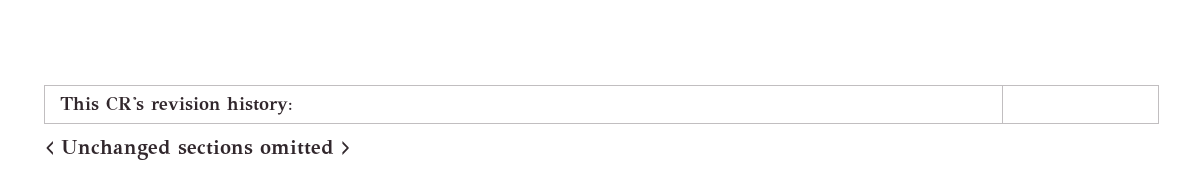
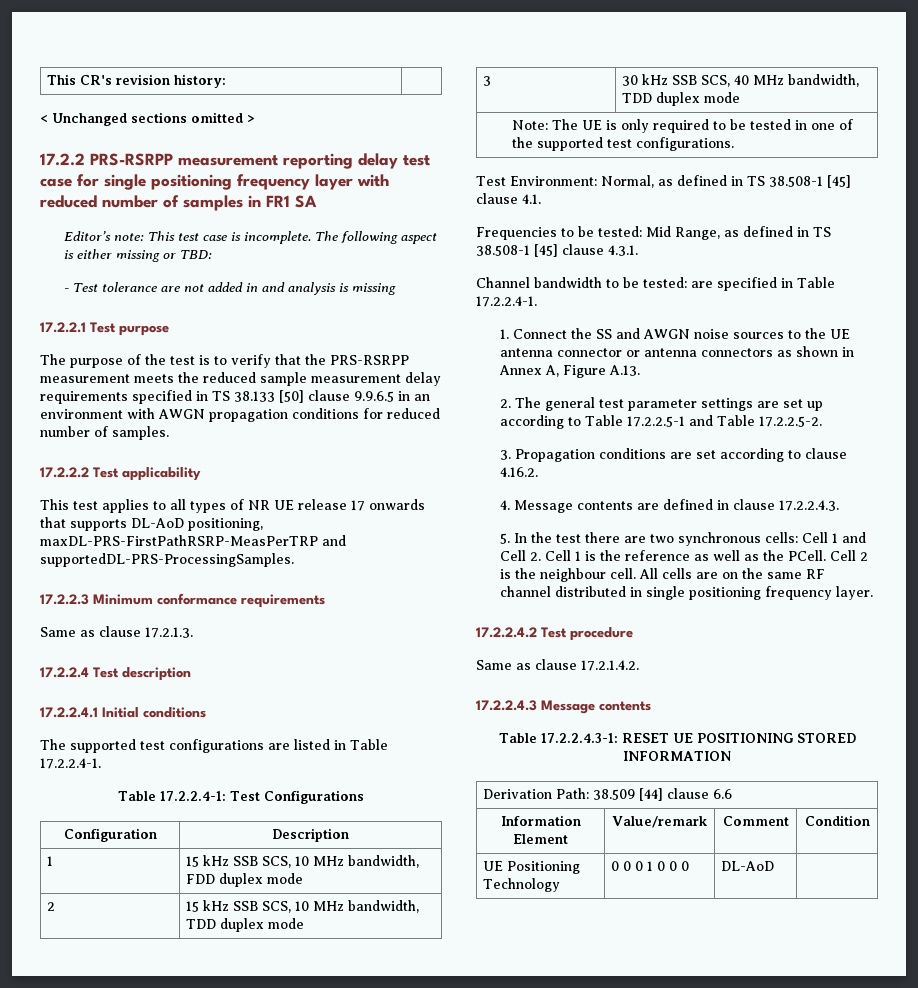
(351, 148) none -> [40,153,430,169] [40,174,389,190] [40,195,317,211] [64,231,438,244] [64,249,213,262] [64,282,397,295] [40,322,169,336] [40,354,409,368] [40,372,441,386] [40,390,430,404] [40,408,440,422] [40,426,169,440] [40,467,201,481] [40,499,425,513] [40,517,263,531] [40,535,346,546] [40,553,294,567] [40,593,325,608] [40,626,193,638] [40,667,191,681] [40,707,206,718] [40,739,388,753] [40,758,101,769] [118,790,364,804] [63,828,157,842] [272,828,349,842] [47,856,54,866] [186,855,420,868] [186,873,304,887] [47,902,56,911] [186,900,420,913] [186,918,305,932] [483,76,492,86] [622,74,860,87] [622,92,741,106] [512,119,854,133] [512,137,735,151] [476,175,851,188] [476,193,541,204] [476,226,831,240] [476,244,638,257] [476,277,835,291] [476,296,537,307] [500,328,851,339] [500,346,855,357] [499,365,641,378] [500,397,824,411] [500,415,823,429] [500,448,848,462] [500,467,539,477] [500,499,840,513] [500,532,867,546] [500,550,869,561] [500,568,826,582] [500,586,874,600] [476,627,633,641] [476,659,639,671] [476,700,651,714] [498,733,856,743] [623,751,731,761] [483,788,733,801] [500,815,581,826] [513,834,568,844] [612,816,708,828] [722,816,789,826] [804,815,870,826] [483,861,581,874] [483,878,561,892] [611,861,690,871] [721,861,775,871] // 17.2.2 PRS-RSRPP measurement reporting delay test case for single positioning frequency layer with reduced number of samples in FR1 SA // Editor’s note: This test case is incomplete. The following aspect is either missing or TBD: // - Test tolerance are not added in and analysis is missing // 17.2.2.1 Test purpose // The purpose of the test is to verify that the PRS-RSRPP measurement meets the reduced sample measurement delay requirements specified in TS 38.133 [50] clause 9.9.6.5 in an environment with AWGN propagation conditions for reduced number of samples. // 17.2.2.2 Test applicability // This test applies to all types of NR UE release 17 onwards that supports DL-AoD positioning, maxDL-PRS-FirstPathRSRP-MeasPerTRP and supportedDL-PRS-ProcessingSamples. // 17.2.2.3 Minimum conformance requirements // Same as clause 17.2.1.3. // 17.2.2.4 Test description // 17.2.2.4.1 Initial conditions // The supported test configurations are listed in Table 17.2.2.4-1. // Table 17.2.2.4-1: Test Configurations // Configuration | Description // 1 | 15 kHz SSB SCS, 10 MHz bandwidth, FDD duplex mode // 2 | 15 kHz SSB SCS, 10 MHz bandwidth, TDD duplex mode // 3 | 30 kHz SSB SCS, 40 MHz bandwidth, TDD duplex mode // Note: The UE is only required to be tested in one of the supported test configurations. // Test Environment: Normal, as defined in TS 38.508-1 [45] clause 4.1. // Frequencies to be tested: Mid Range, as defined in TS 38.508-1 [45] clause 4.3.1. // Channel bandwidth to be tested: are specified in Table 17.2.2.4-1. // 1. Connect the SS and AWGN noise sources to the UE antenna connector or antenna connectors as shown in Annex A, Figure A.13. // 2. The general test parameter settings are set up according to Table 17.2.2.5-1 and Table 17.2.2.5-2. // 3. Propagation conditions are set according to clause 4.16.2. // 4. Message contents are defined in clause 17.2.2.4.3. // 5. In the test there are two synchronous cells: Cell 1 and Cell 2. Cell 1 is the reference as well as the PCell. Cell 2 is the neighbour cell. All cells are on the same RF channel distributed in single positioning frequency layer. // 17.2.2.4.2 Test procedure // Same as clause 17.2.1.4.2. // 17.2.2.4.3 Message contents // Table 17.2.2.4.3-1: RESET UE POSITIONING STORED INFORMATION // Derivation Path: 38.509 [44] clause 6.6 // Information Element | Value/remark | Comment | Condition // UE Positioning Technology | 0 0 0 1 0 0 0 | DL-AoD |

